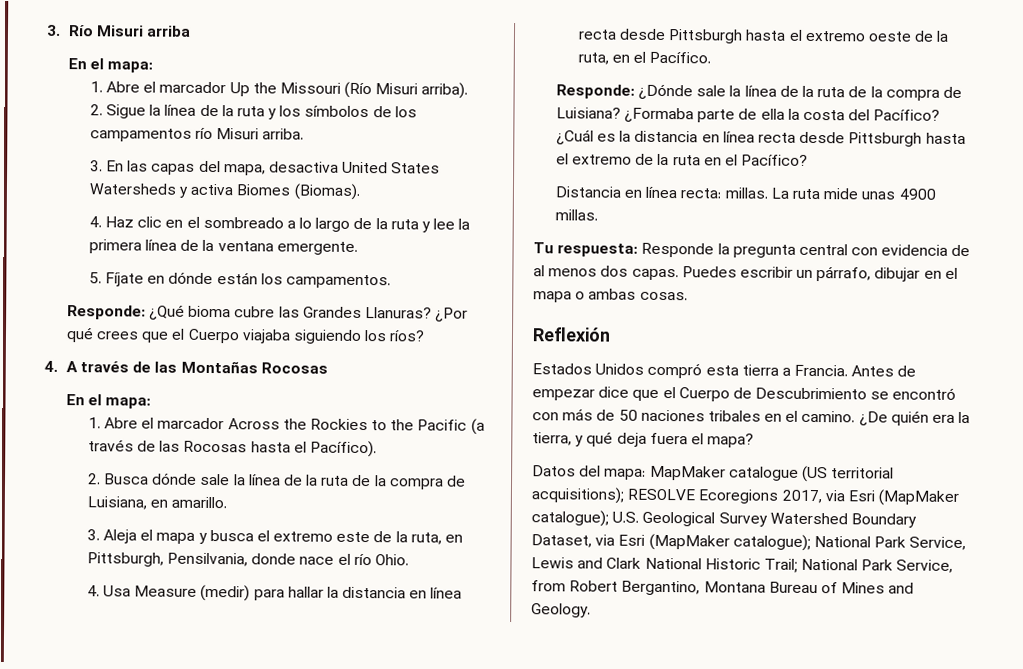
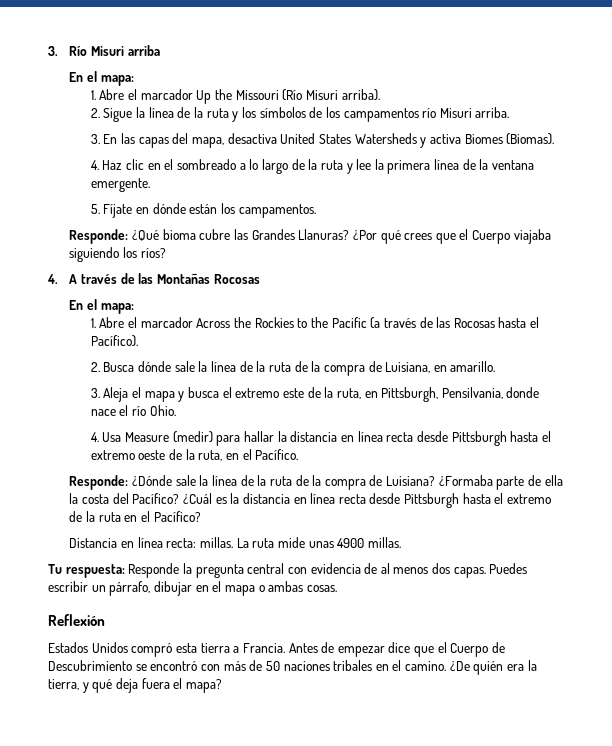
[532,465,895,483] [531,487,960,506] [531,510,917,528] [531,533,967,551] [531,557,954,573] [531,580,915,596] [531,603,591,618] // Datos del mapa: MapMaker catalogue (US territorial acquisitions); RESOLVE Ecoregions 2017, via Esri (MapMaker catalogue); U.S. Geological Survey Watershed Boundary Dataset, via Esri (MapMaker catalogue); National Park Service, Lewis and Clark National Historic Trail; National Park Service, from Robert Bergantino, Montana Bureau of Mines and Geology. -> (222, 686) none

